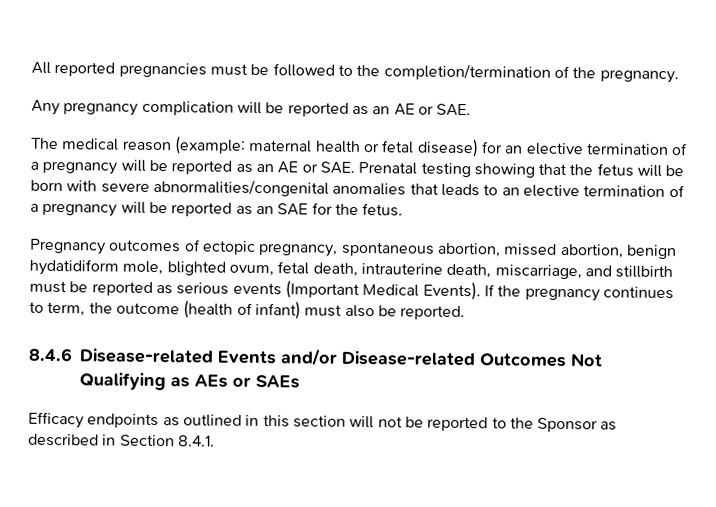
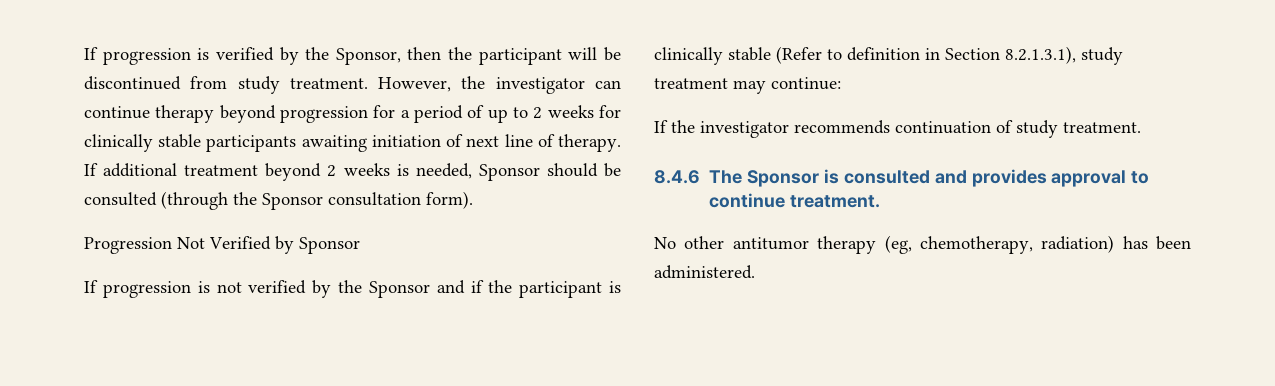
[31,61,679,84] [31,99,472,117] [31,136,689,158] [30,159,685,178] [30,178,685,198] [30,201,404,217] [29,238,677,260] [29,258,674,280] [29,280,674,302] [29,300,466,321] [28,347,603,368] [79,372,300,391] [28,411,618,433] [28,433,215,447] All reported pregnancies must be followed to the completion/termination of the pregnancy. // Any pregnancy complication will be reported as an AE or SAE. // The medical reason (example: maternal health or fetal disease) for an elective termination of a pregnancy will be reported as an AE or SAE. Prenatal testing showing that the fetus will be born with severe abnormalities/congenital anomalies that leads to an elective termination of a pregnancy will be reported as an SAE for the fetus. // Pregnancy outcomes of ectopic pregnancy, spontaneous abortion, missed abortion, benign hydatidiform mole, blighted ovum, fetal death, intrauterine death, miscarriage, and stillbirth must be reported as serious events (Important Medical Events). If the pregnancy continues to term, the outcome (health of infant) must also be reported. // 8.4.6 Disease-related Events and/or Disease-related Outcomes Not Qualifying as AEs or SAEs // Efficacy endpoints as outlined in this section will not be reported to the Sponsor as described in Section 8.4.1. -> [84,47,621,65] [84,76,621,94] [84,105,621,123] [84,134,621,152] [84,163,622,181] [84,191,473,210] [84,236,360,254] [84,280,621,298] [654,46,1123,65] [654,77,841,94] [654,120,1141,138] [654,169,1150,187] [709,193,881,208] [654,235,1191,254] [654,265,755,279] If progression is verified by the Sponsor, then the participant will be discontinued from study treatment. However, the investigator can continue therapy beyond progression for a period of up to 2 weeks for clinically stable participants awaiting initiation of next line of therapy. If additional treatment beyond 2 weeks is needed, Sponsor should be consulted (through the Sponsor consultation form). // Progression Not Verified by Sponsor // If progression is not verified by the Sponsor and if the participant is clinically stable (Refer to definition in Section 8.2.1.3.1), study treatment may continue: // If the investigator recommends continuation of study treatment. // 8.4.6 The Sponsor is consulted and provides approval to continue treatment. // No other antitumor therapy (eg, chemotherapy, radiation) has been administered.

